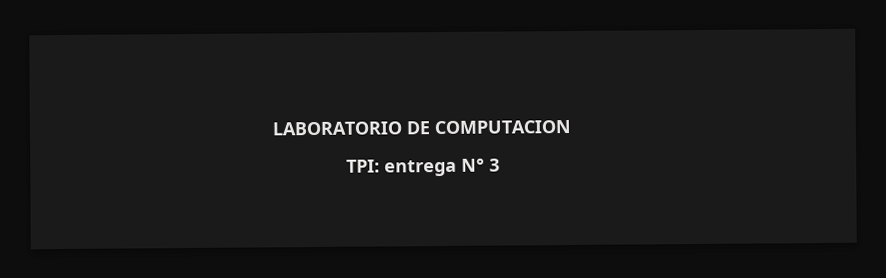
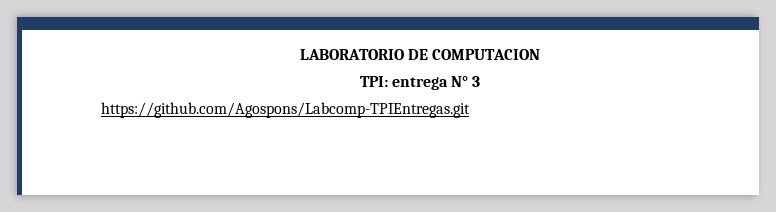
(500, 165) none -> [101,102,470,118] // https://github.com/Agospons/Labcomp-TPIEntregas.git

